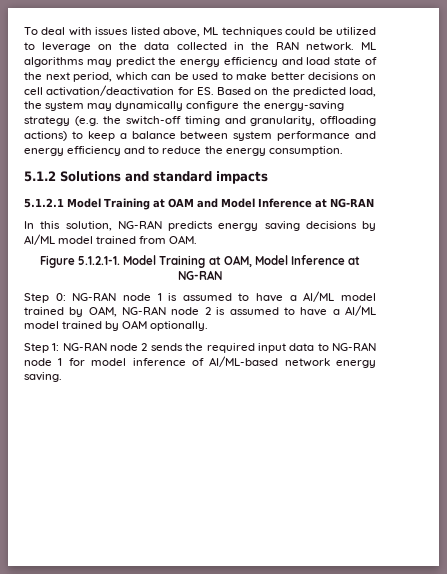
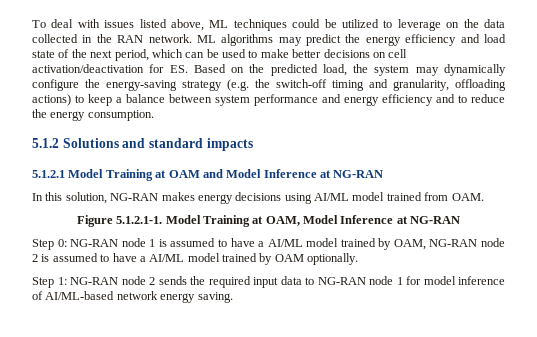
[168,221,376,231] predicts energy saving decisions by -> [161,192,312,204] makes energy decisions using

